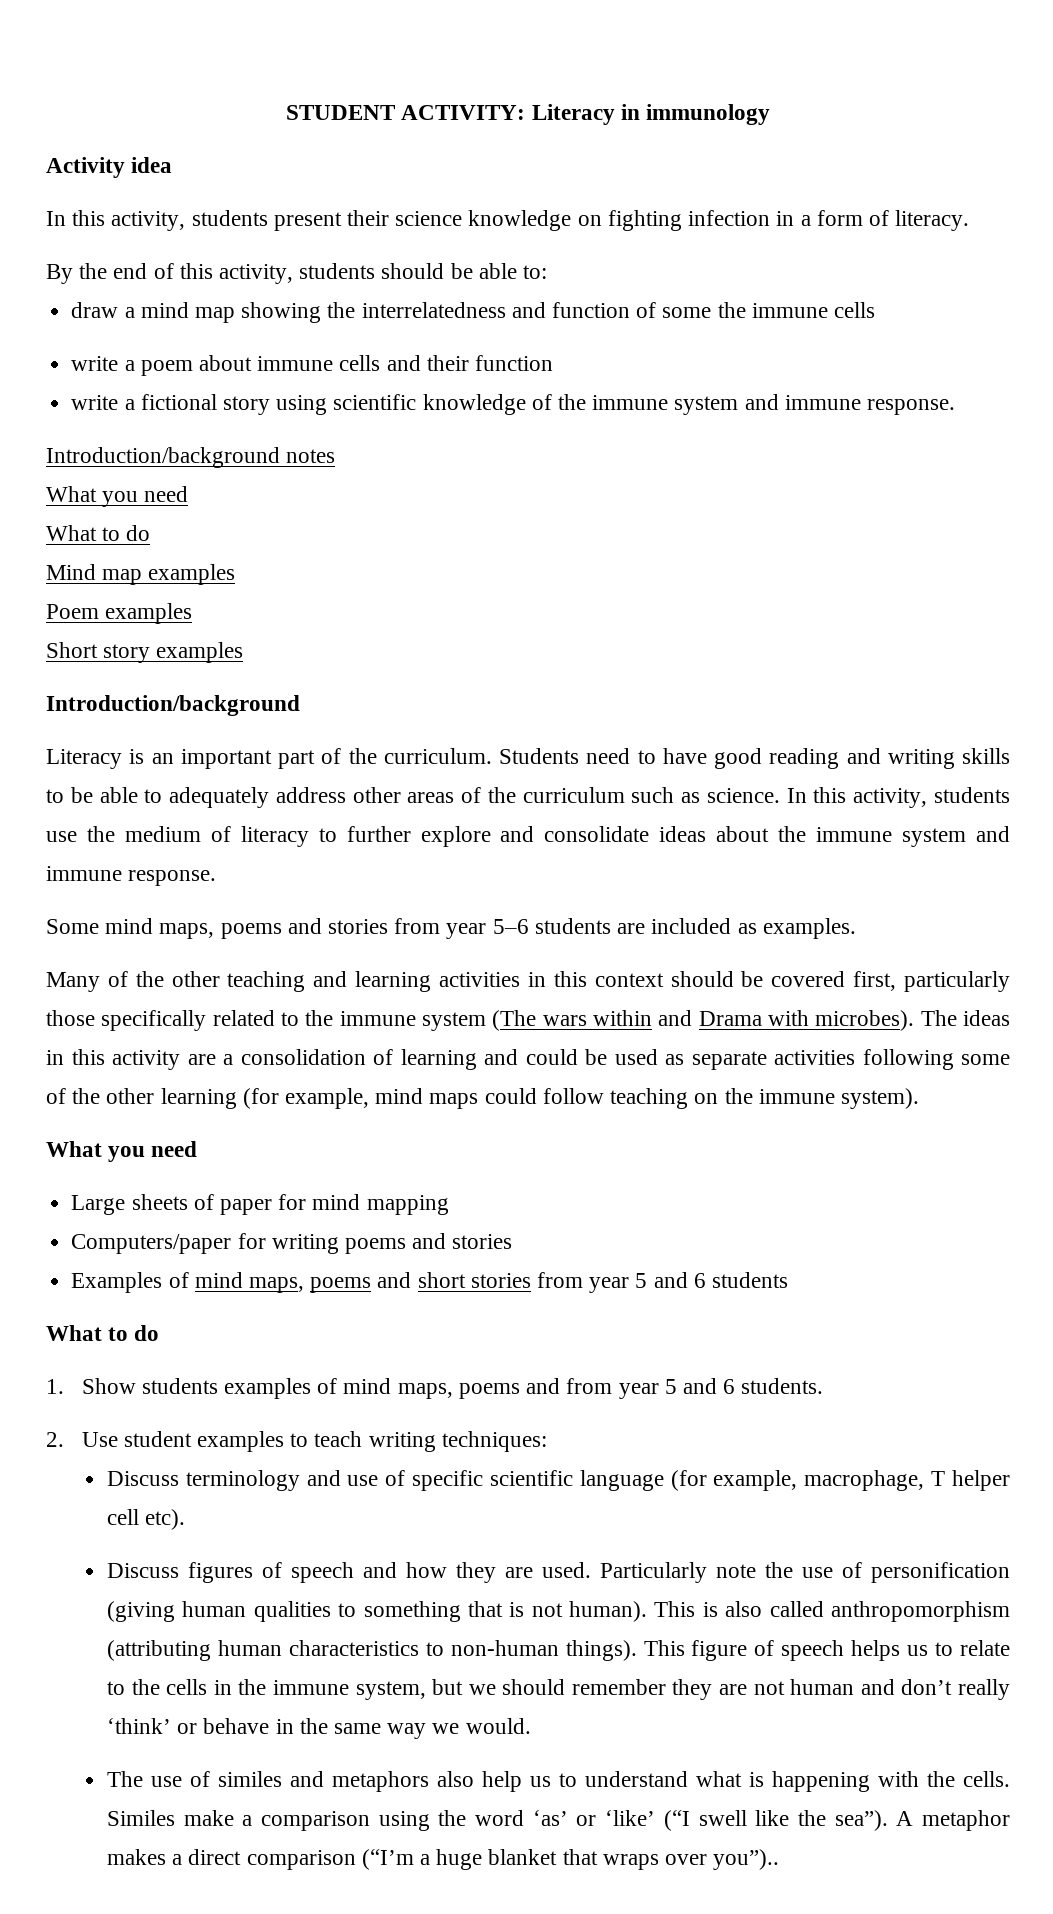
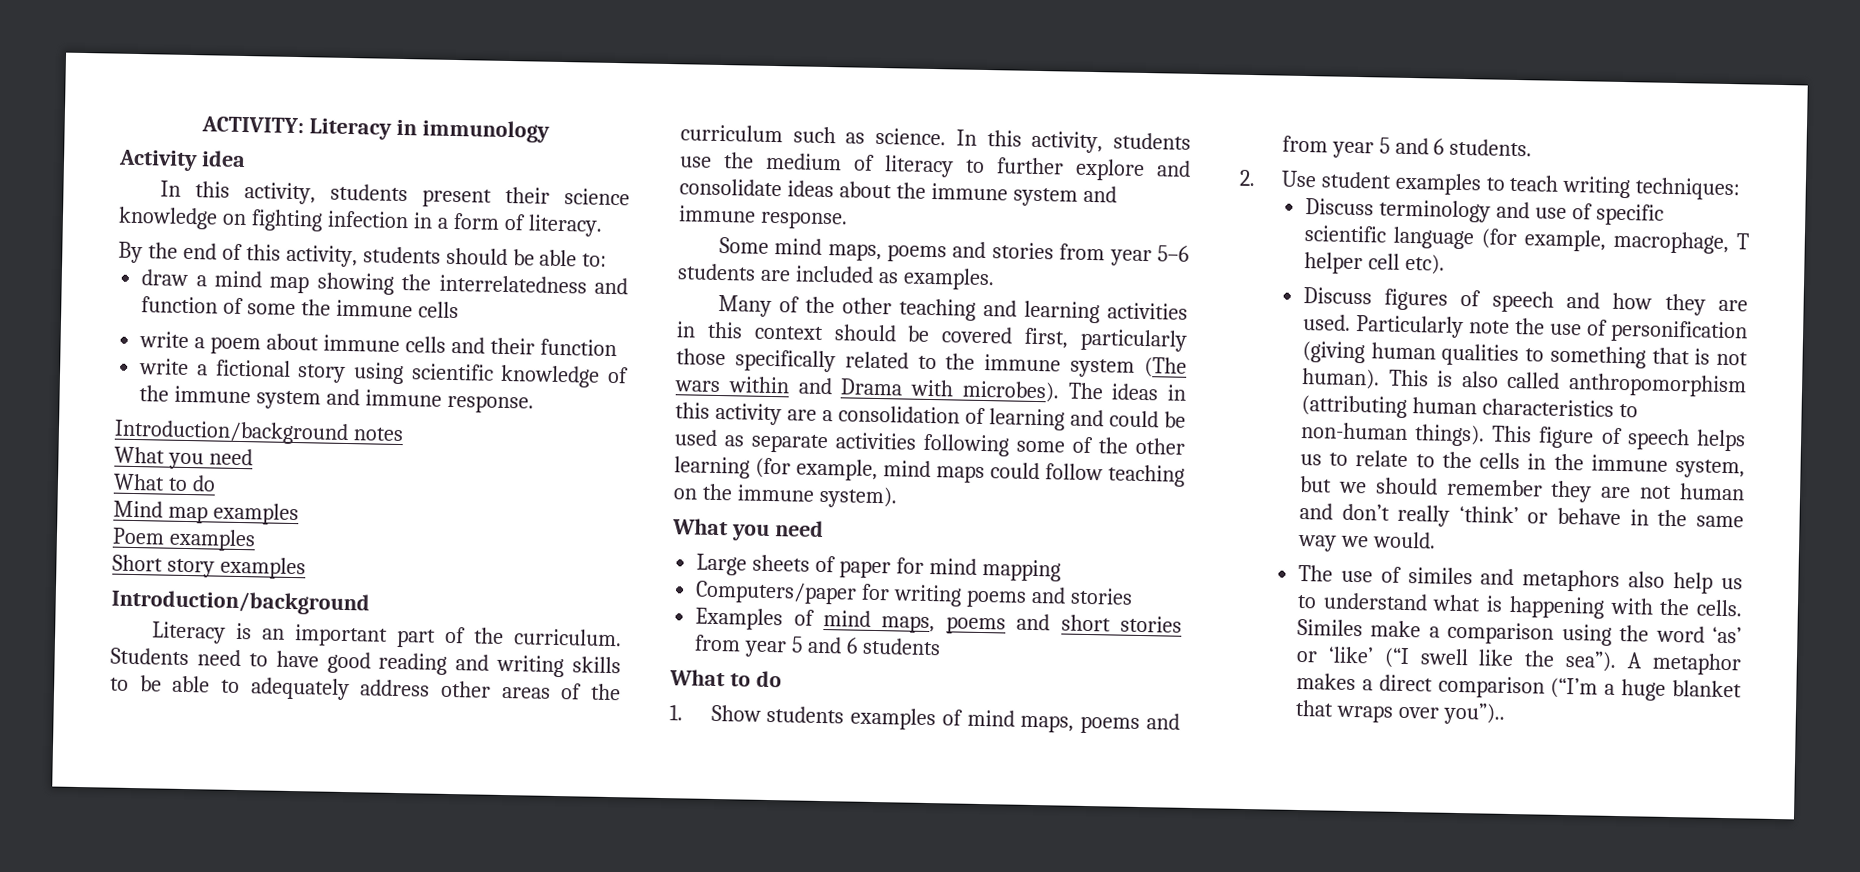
[286,105,396,120] STUDENT -> (201, 125) none

